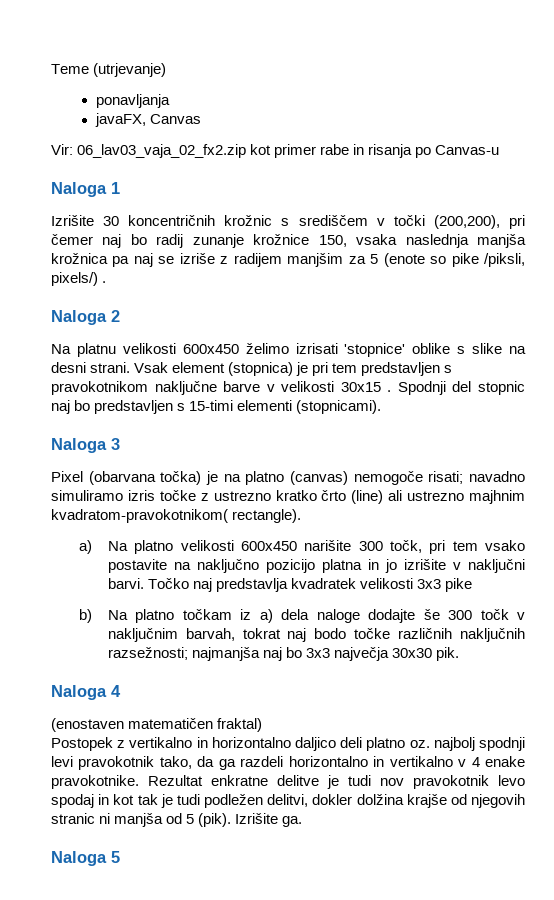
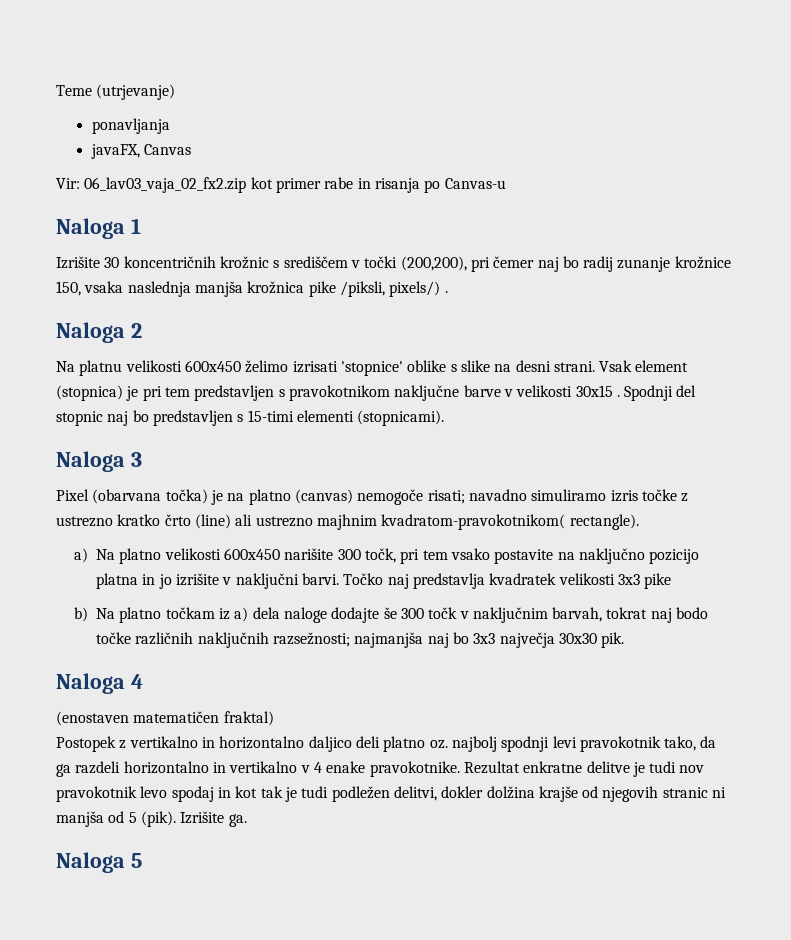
[112,253,447,267] pa naj se izriše z radijem manjšim za 5 (enote so -> (305, 287) none

